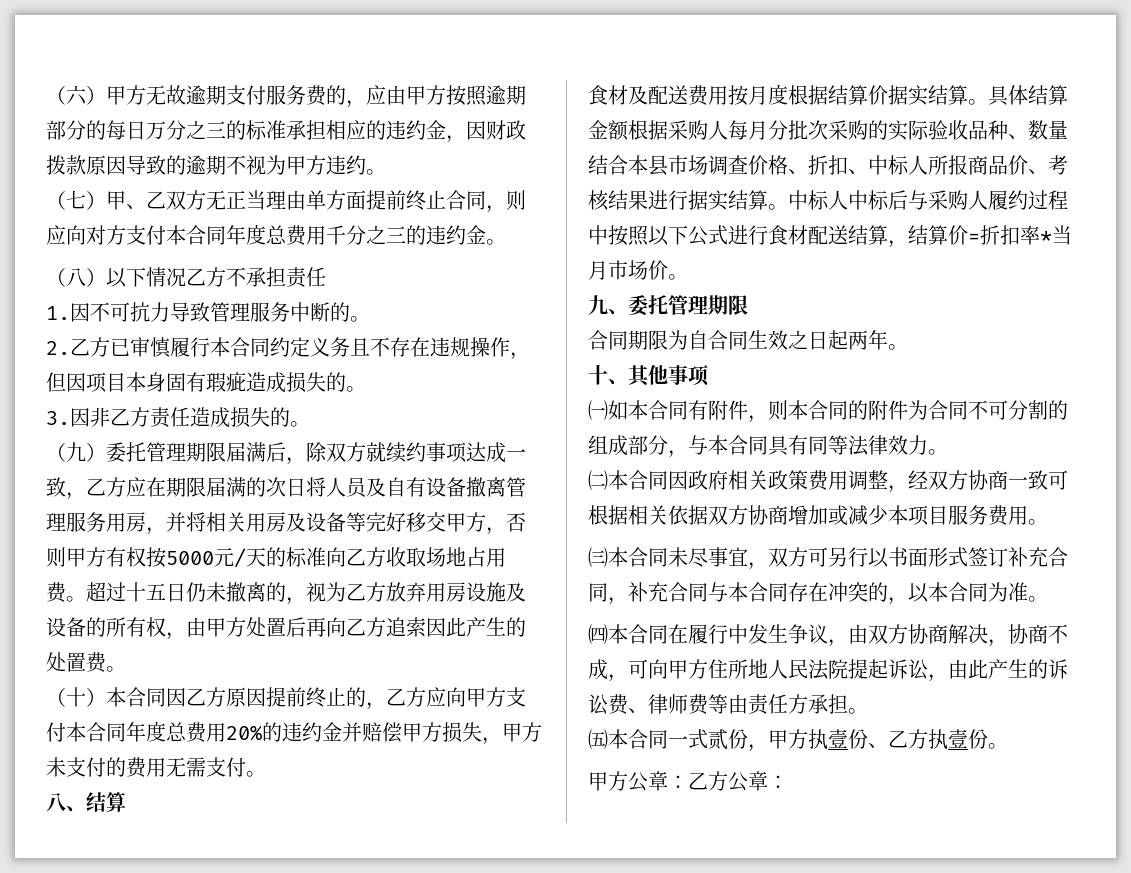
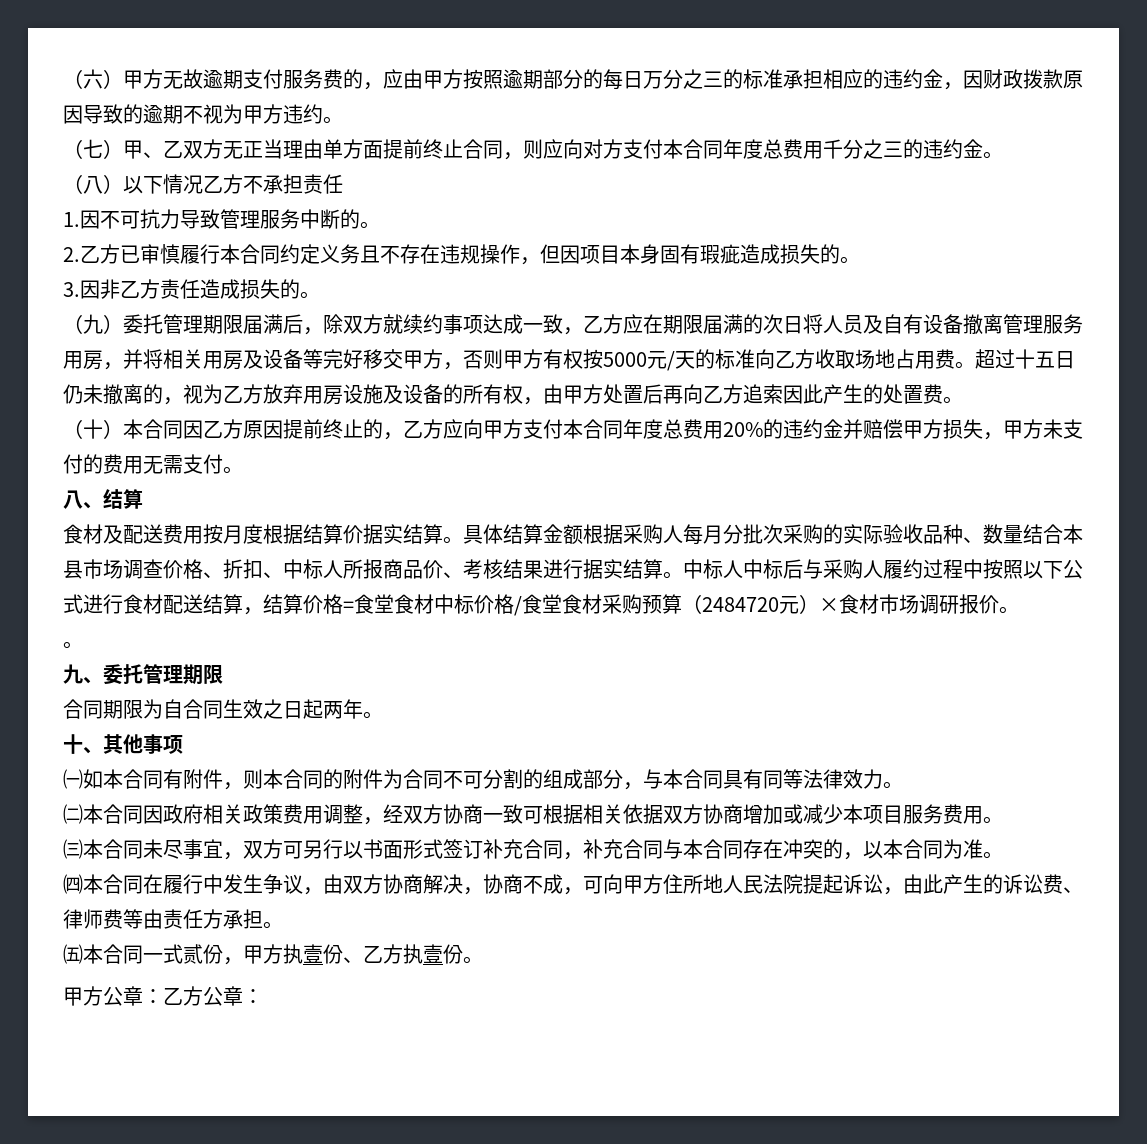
[968,225,1072,245] [588,260,648,280] =折扣率*当月市场 -> [323,594,979,616] 格=食堂食材中标价格/食堂食材采购预算（2484720元）×食材市场调研报
(688, 277) none -> [63,641,83,649] // 。

